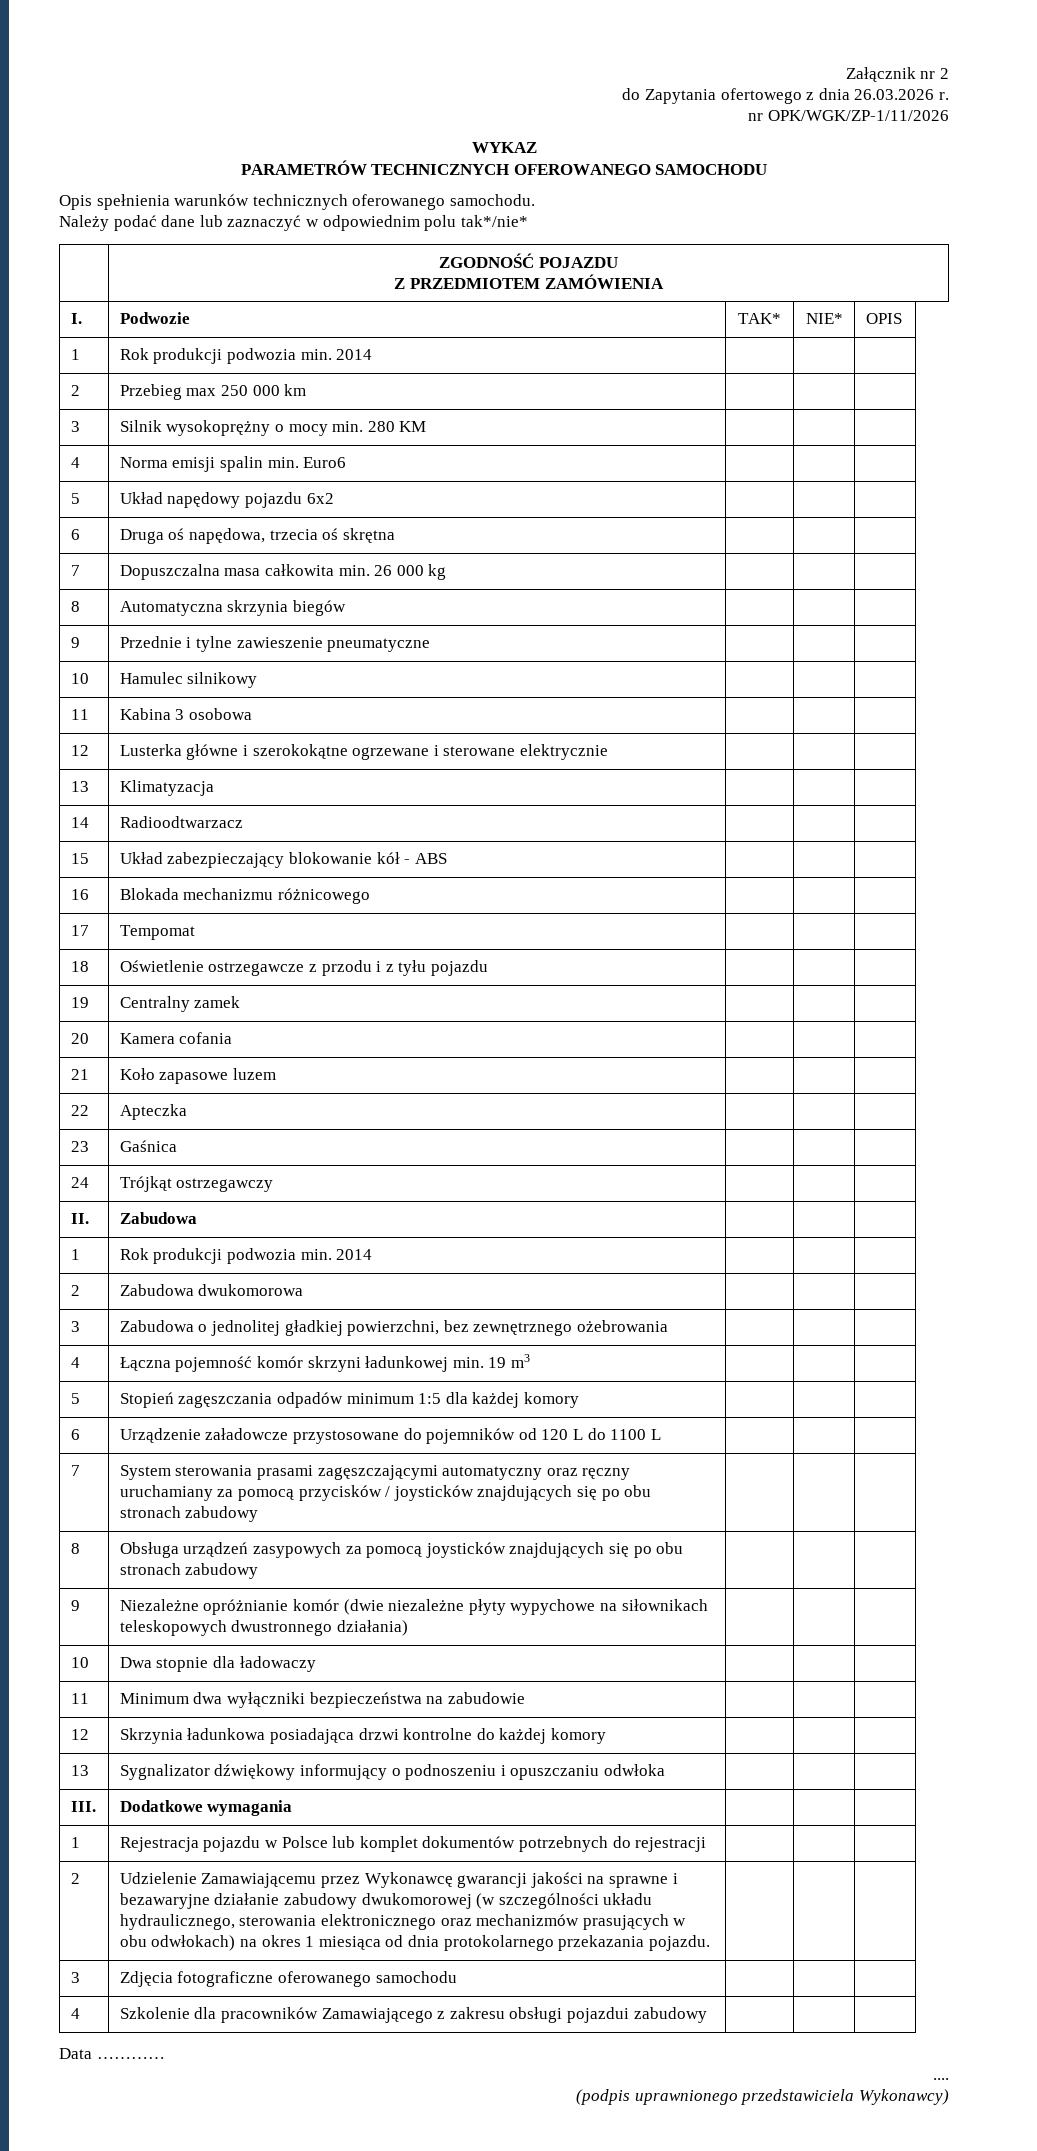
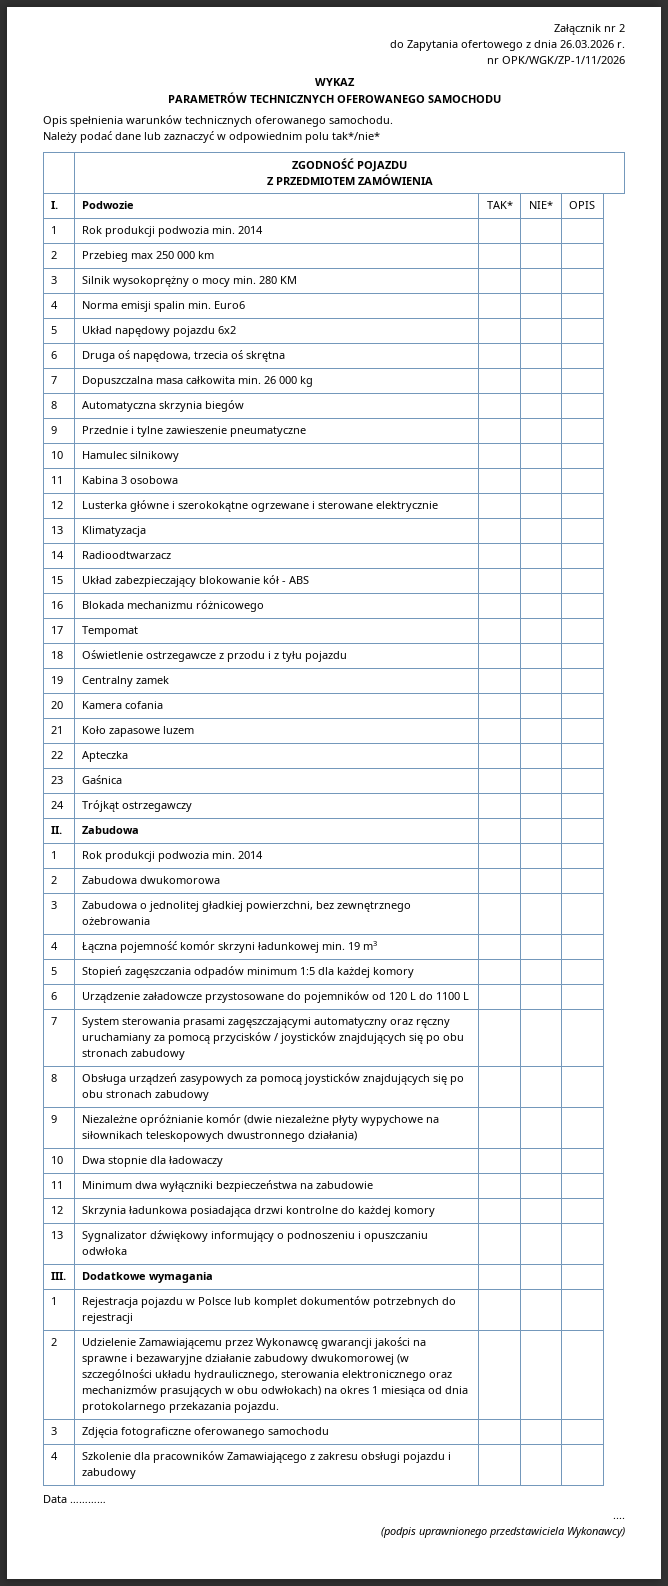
[567,2007,630,2023] pojazdui -> [402,1452,451,1463] pojazdu i

